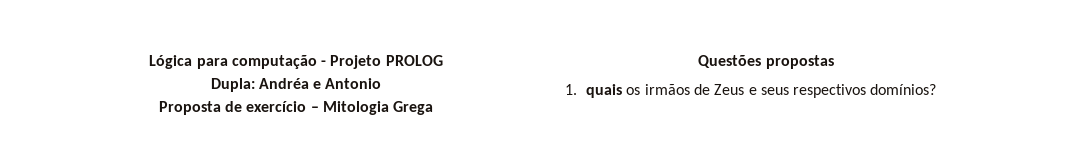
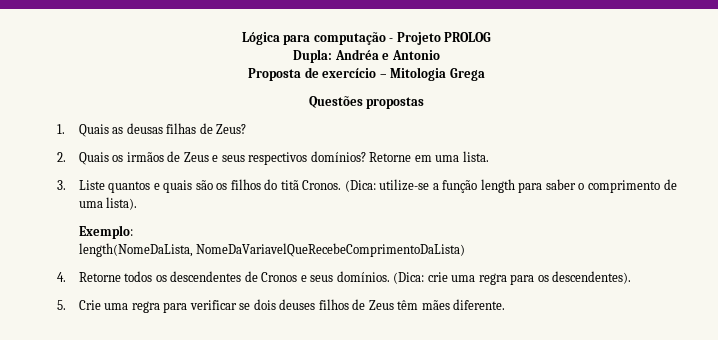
[585,84,622,98] quais -> [78,123,247,137] [56,152,109,165] Quais as deusas filhas de Zeus? // 2. Quais
(937, 89) none -> [369,151,489,162] [56,179,677,193] [78,197,138,210] [78,225,133,239] [78,243,466,257] [56,271,632,285] [56,299,506,313] Retorne em uma lista. // 3. Liste quantos e quais são os filhos do titã Cronos. (Dica: utilize-se a função length para saber o comprimento de uma lista). // Exemplo: // length(NomeDaLista, NomeDaVariavelQueRecebeComprimentoDaLista) // 4. Retorne todos os descendentes de Cronos e seus domínios. (Dica: crie uma regra para os descendentes). // 5. Crie uma regra para verificar se dois deuses filhos de Zeus têm mães diferente.

